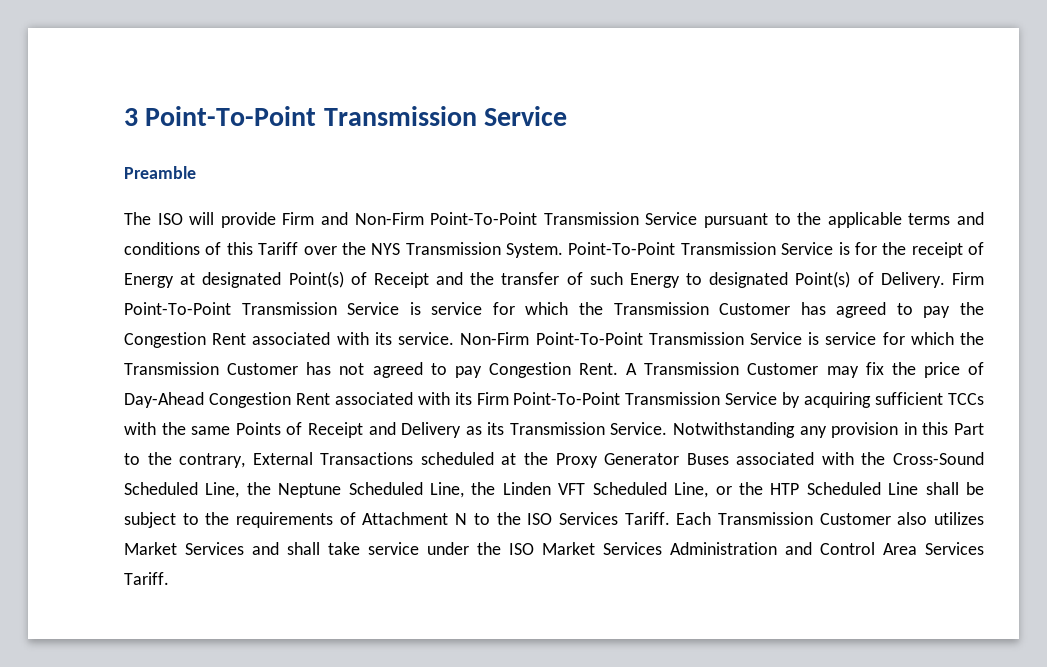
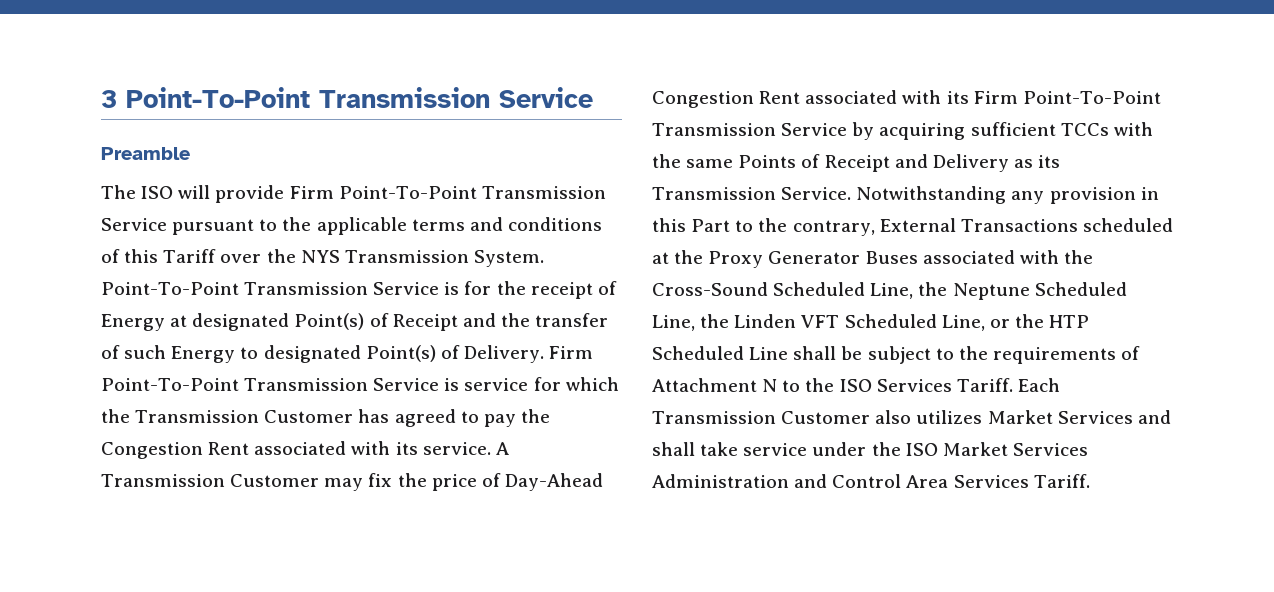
[321,212,424,225] and Non-Firm -> (334, 192) none
[460,332,984,345] [124,362,618,378] Non-Firm Point-To-Point Transmission Service is service for which the Transmission Customer has not agreed to pay Congestion Rent. -> (491, 448) none

